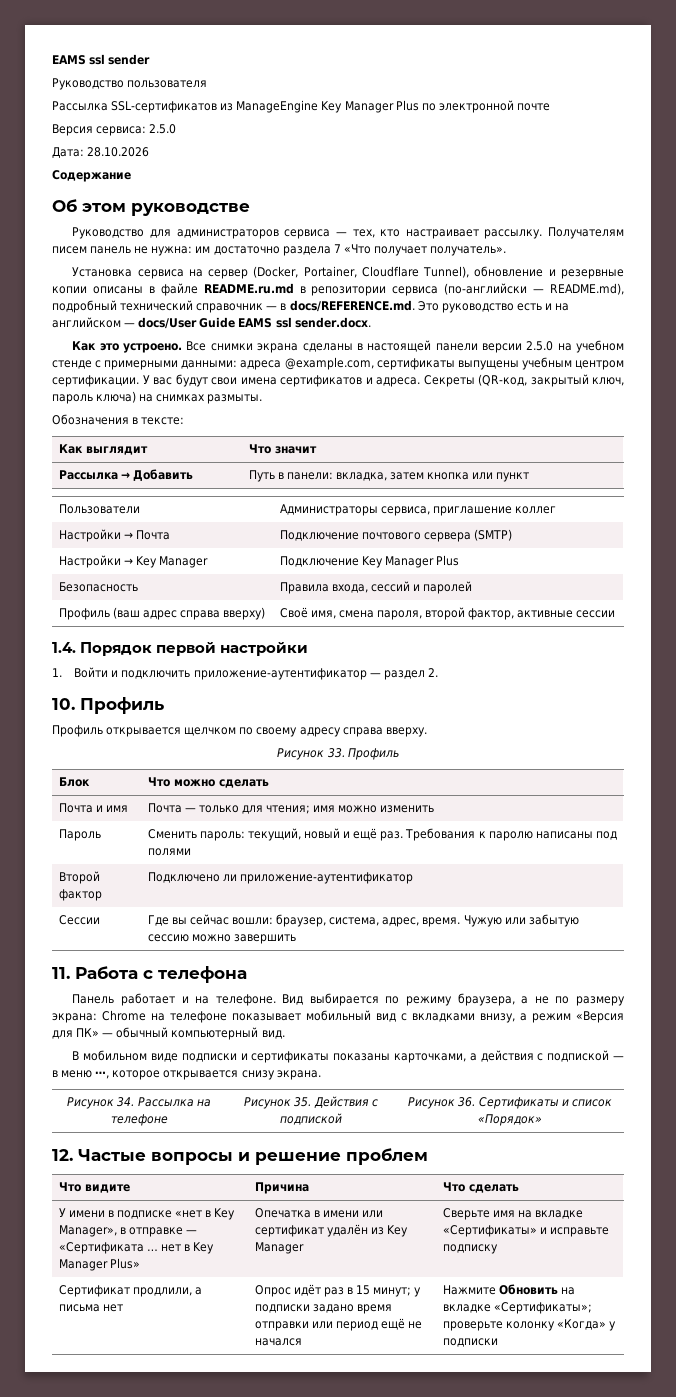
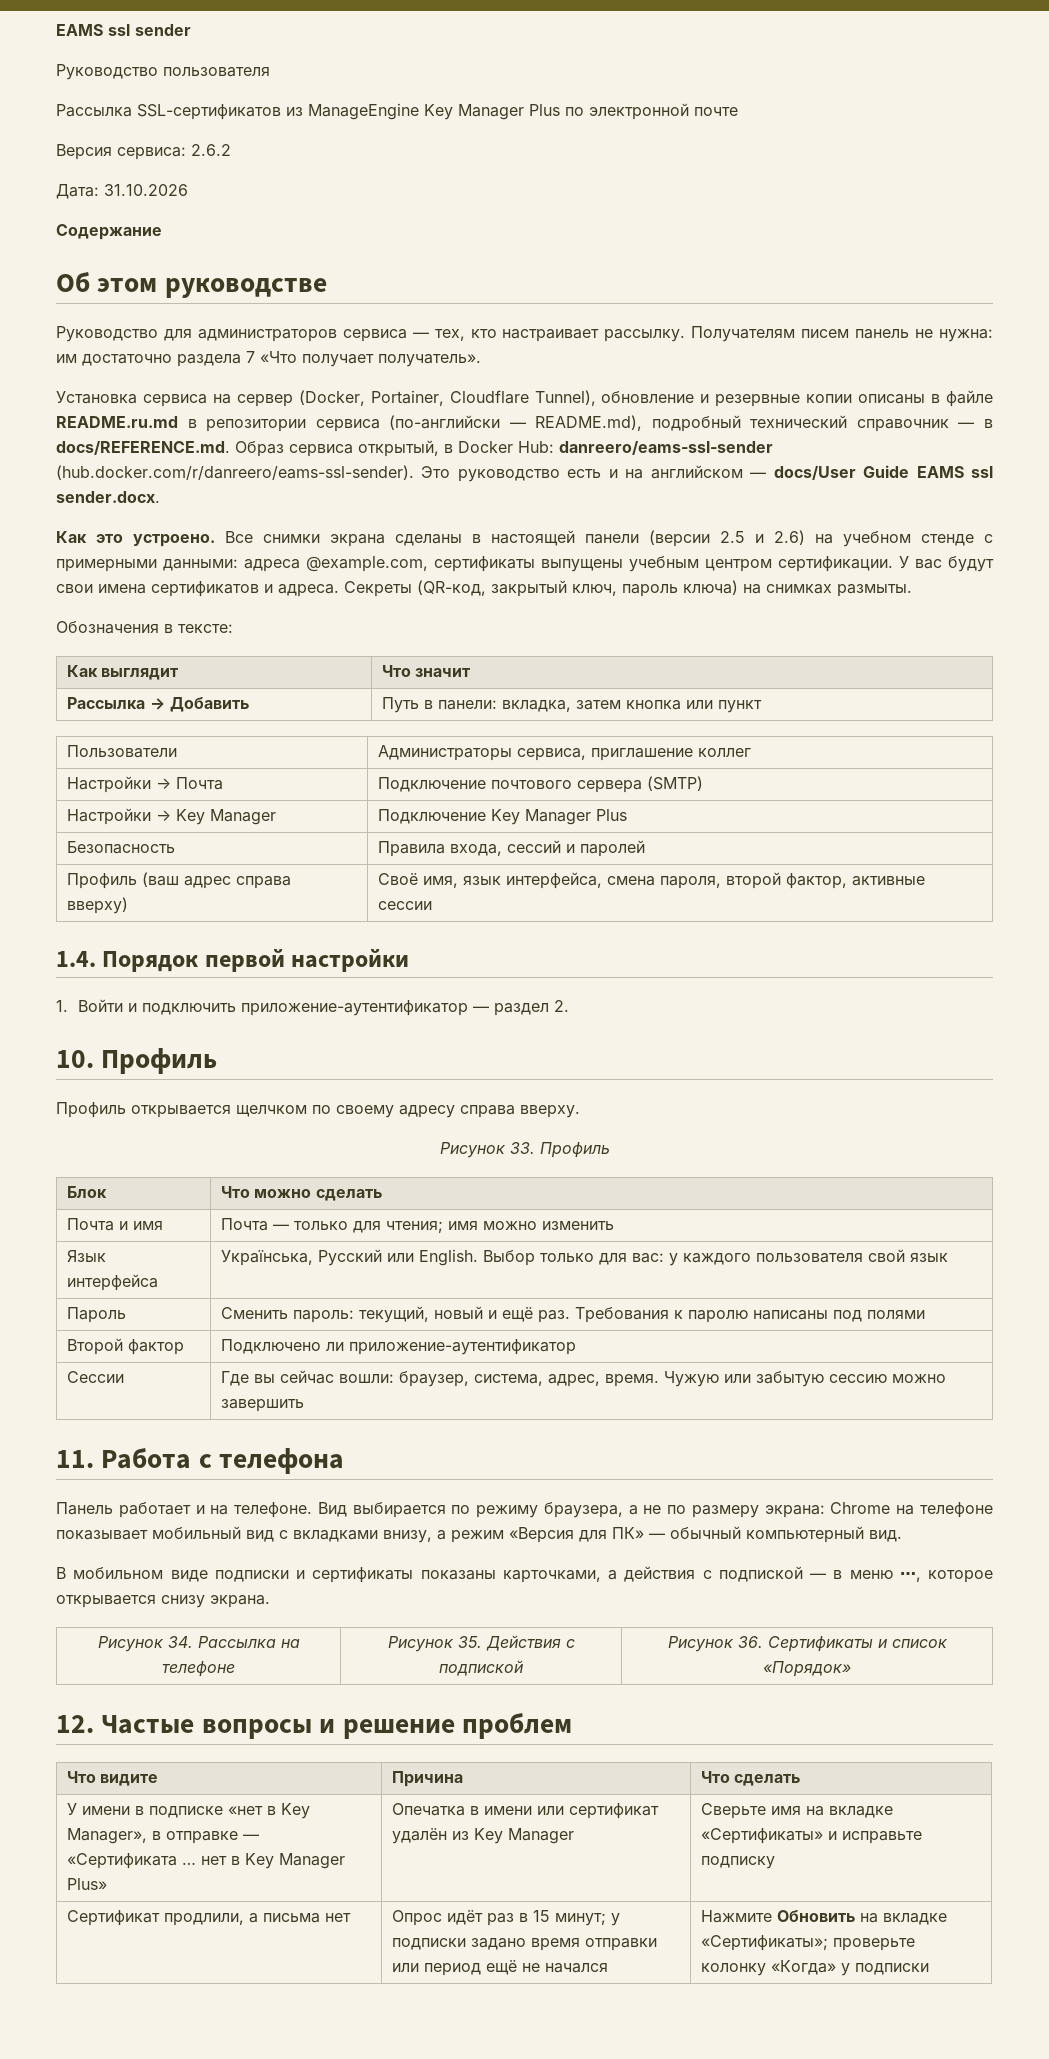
[149,124,177,134] 2.5.0 -> [191,144,231,156] 2.6.2
[87,147,150,157] 28.10.2026 -> [104,184,188,196] 31.10.2026
(415, 306) none -> [235,440,773,457] [56,465,414,480] Образ сервиса открытый, в Docker Hub: danreero/eams-ssl-sender (hub.docker.com/r/danreero/eams-ssl-sender).
[481,341,554,353] версии 2.5.0 -> [649,530,805,547] (версии 2.5 и 2.6)
(336, 614) none -> [463,872,603,889] язык интерфейса,
(435, 809) none -> [67,1250,107,1262] [67,1274,159,1291] [221,1249,949,1266] // Язык интерфейса | Українська, Русский или English. Выбор только для вас: у каждого пользователя свой язык

